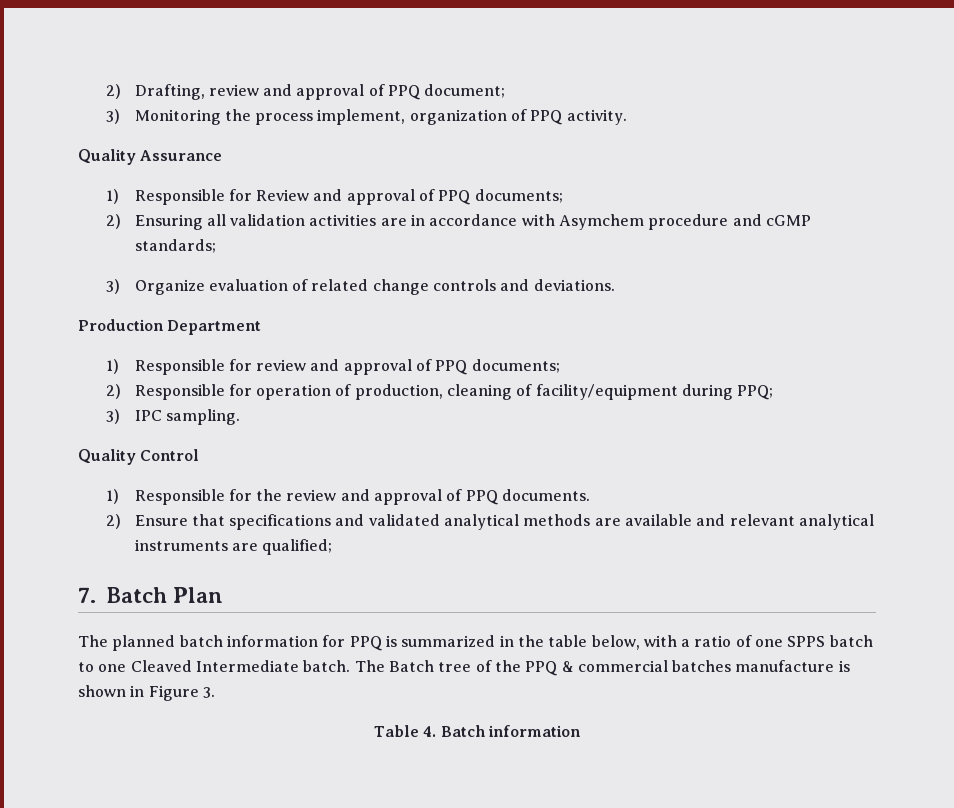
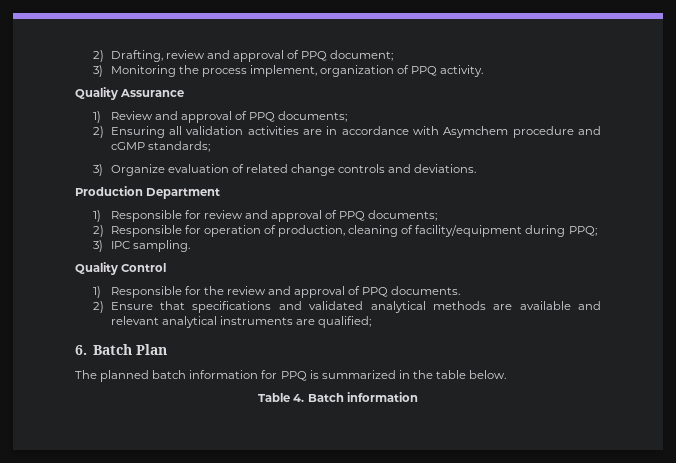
[134,189,252,205] Responsible for -> (101, 117) none
[78,587,96,603] 7. -> [75,345,87,355] 6.
[591,635,873,650] [78,660,850,676] [78,685,215,701] below, with a ratio of one SPPS batch to one Cleaved Intermediate batch. The Batch tree of the PPQ & commercial batches manufacture is shown in Figure 3. -> [469,370,507,379] below.

